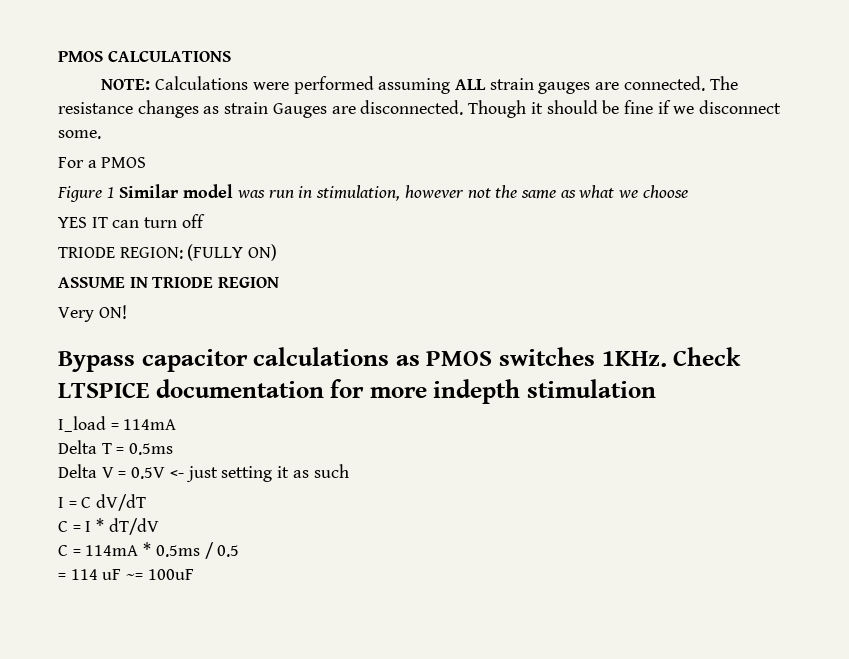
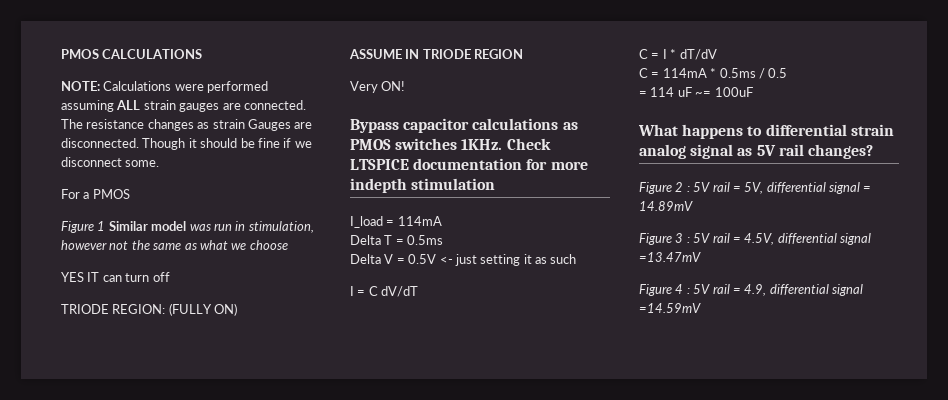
(194, 574) none -> [638,124,894,139] [639,144,873,159] [639,182,872,194] [639,201,693,211] [639,233,871,245] [639,252,701,262] [639,284,863,296] [639,303,701,313] // What happens to differential strain analog signal as 5V rail changes? // Figure 2 : 5V rail = 5V, differential signal = 14.89mV // Figure 3 : 5V rail = 4.5V, differential signal =13.47mV // Figure 4 : 5V rail = 4.9, differential signal =14.59mV

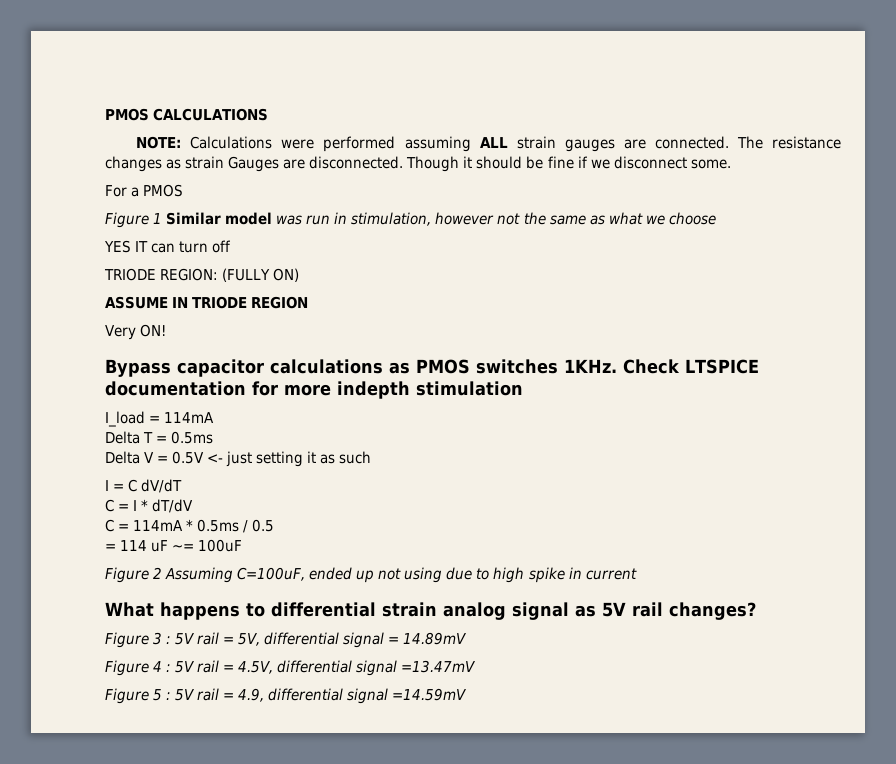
(753, 92) none -> [105,567,637,583] // Figure 2 Assuming C=100uF, ended up not using due to high spike in current
[675,182,684,192] 2 -> [153,632,163,645] 3
[675,233,684,243] 3 -> [153,661,163,672] 4
[675,284,684,294] 4 -> [153,689,163,701] 5

